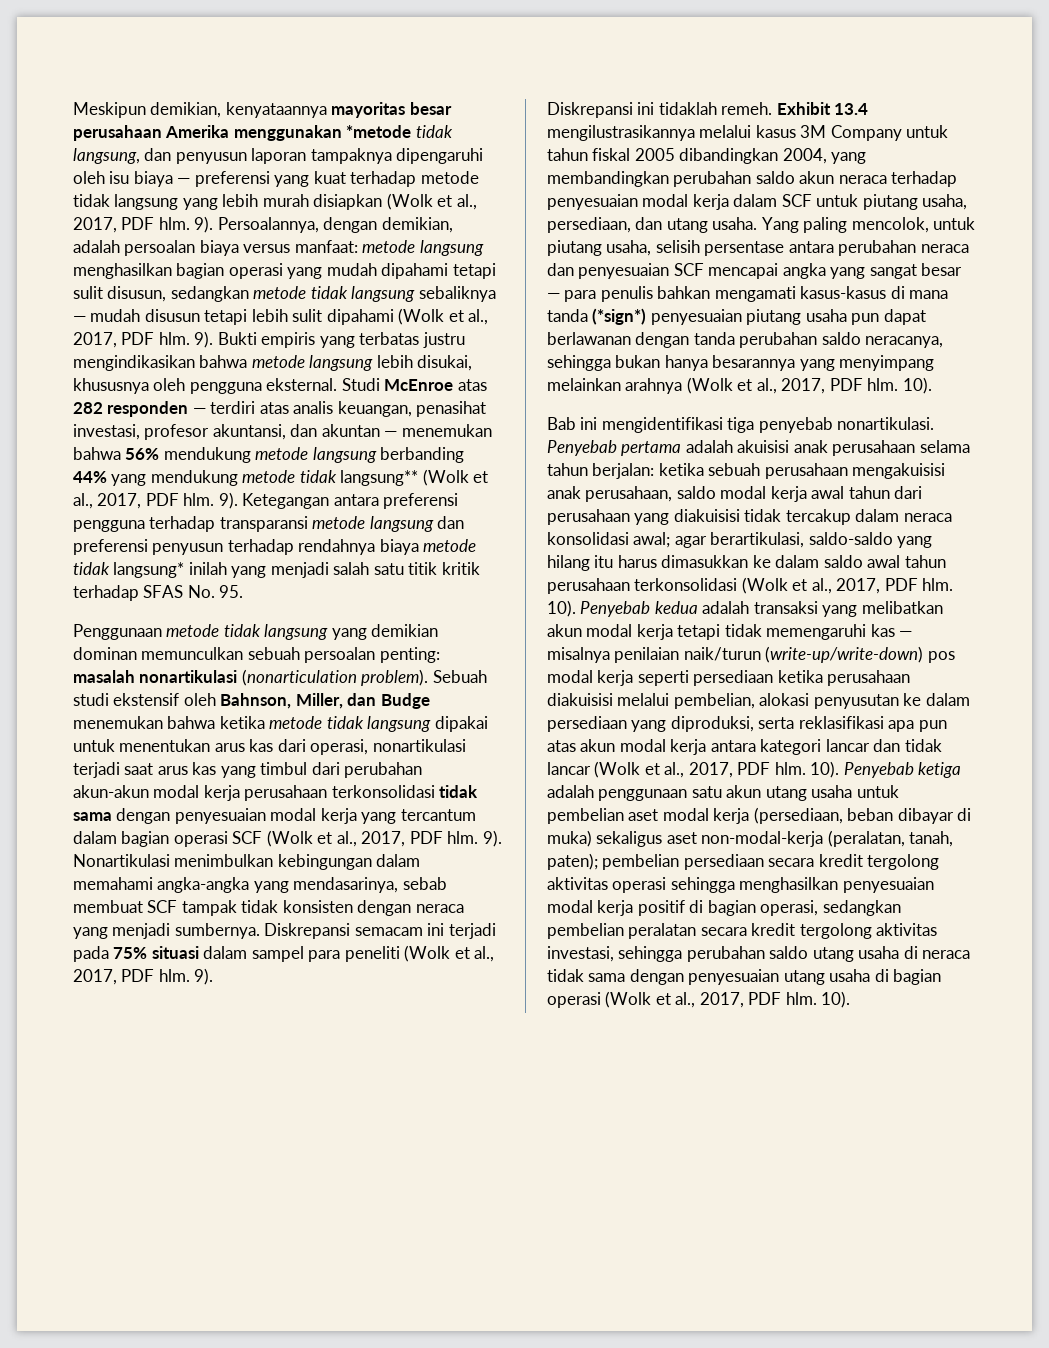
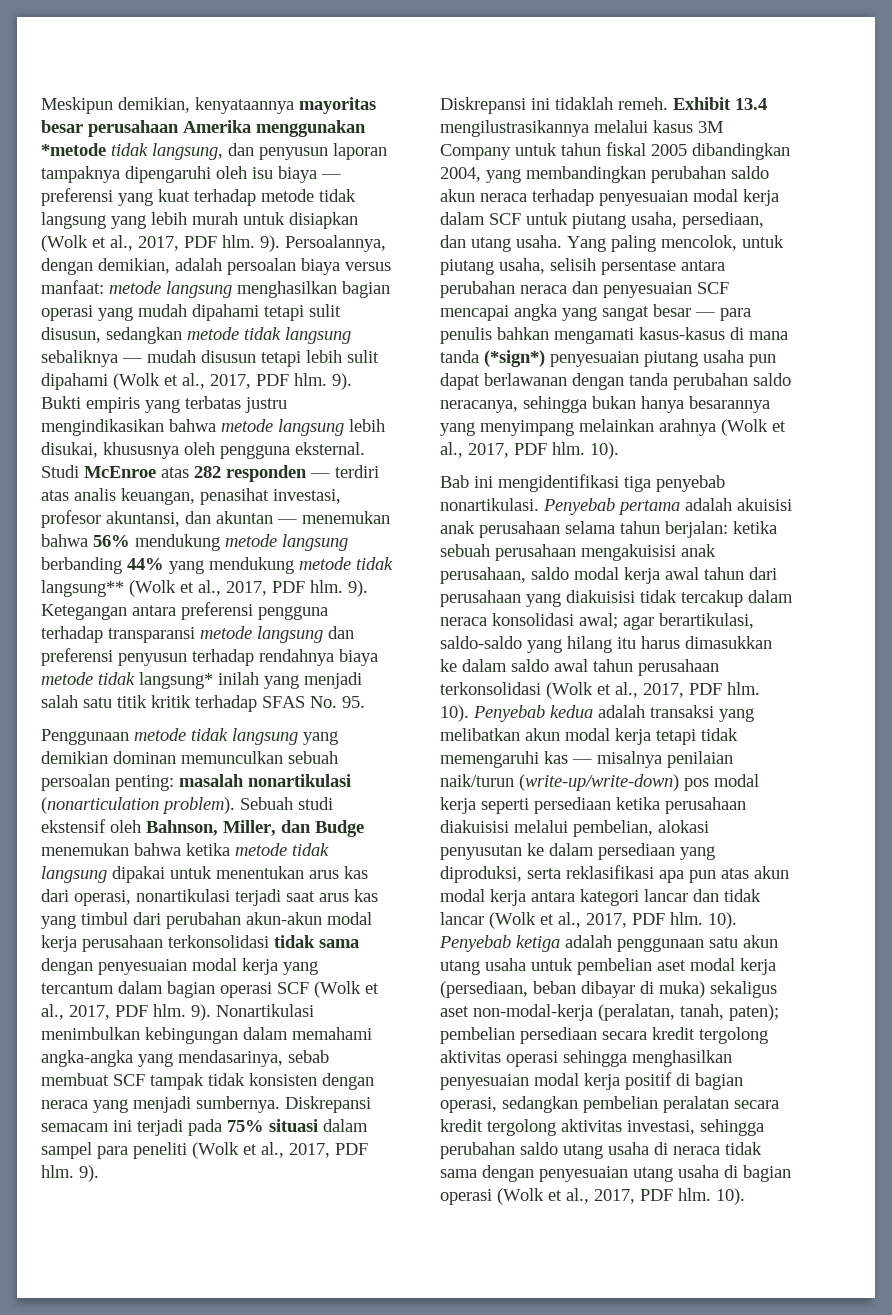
(309, 200) none -> [243,212,285,225] untuk

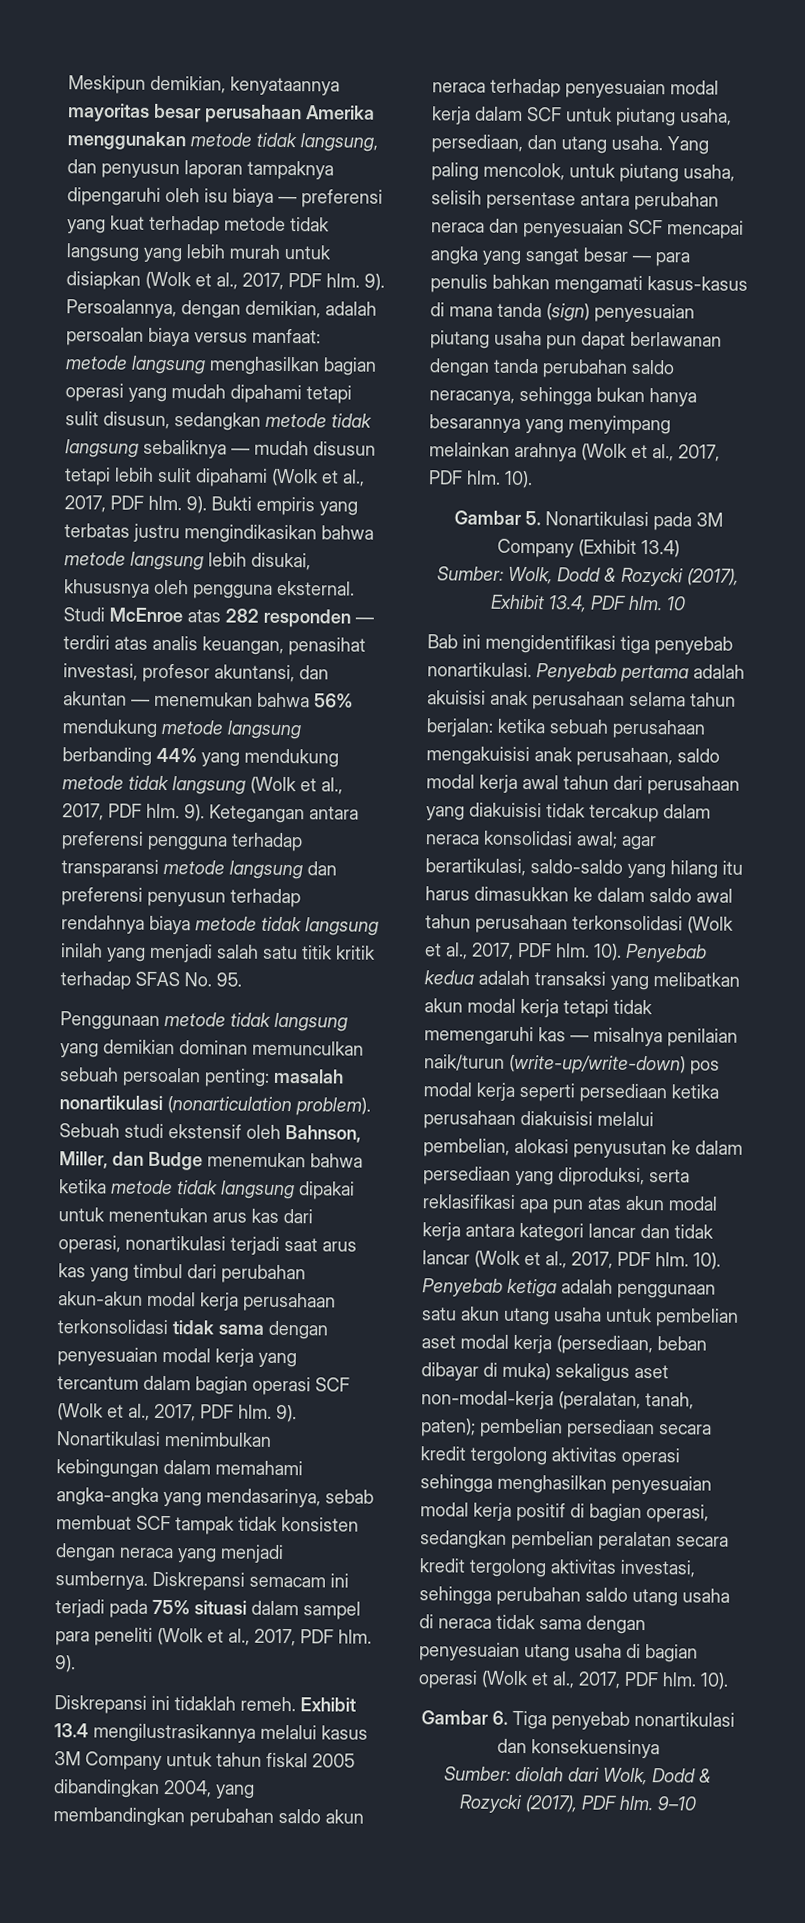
[41,143,106,156] *metode -> [190,132,252,147] metode
[41,580,124,597] langsung** -> [172,776,246,795] langsung
[139,672,213,689] langsung* -> [305,917,379,936] langsung
[484,350,545,367] (*sign*) -> [546,303,590,322] (sign)
(619, 450) none -> [453,510,723,531] [496,538,680,558] [437,566,739,587] [489,594,687,613] // Gambar 5. Nonartikulasi pada 3M Company (Exhibit 13.4) // Sumber: Wolk, Dodd & Rozycki (2017), Exhibit 13.4, PDF hlm. 10
(745, 1196) none -> [421,1710,735,1730] [496,1738,660,1759] [444,1766,712,1786] [458,1794,698,1814] // Gambar 6. Tiga penyebab nonartikulasi dan konsekuensinya // Sumber: diolah dari Wolk, Dodd & Rozycki (2017), PDF hlm. 9–10

